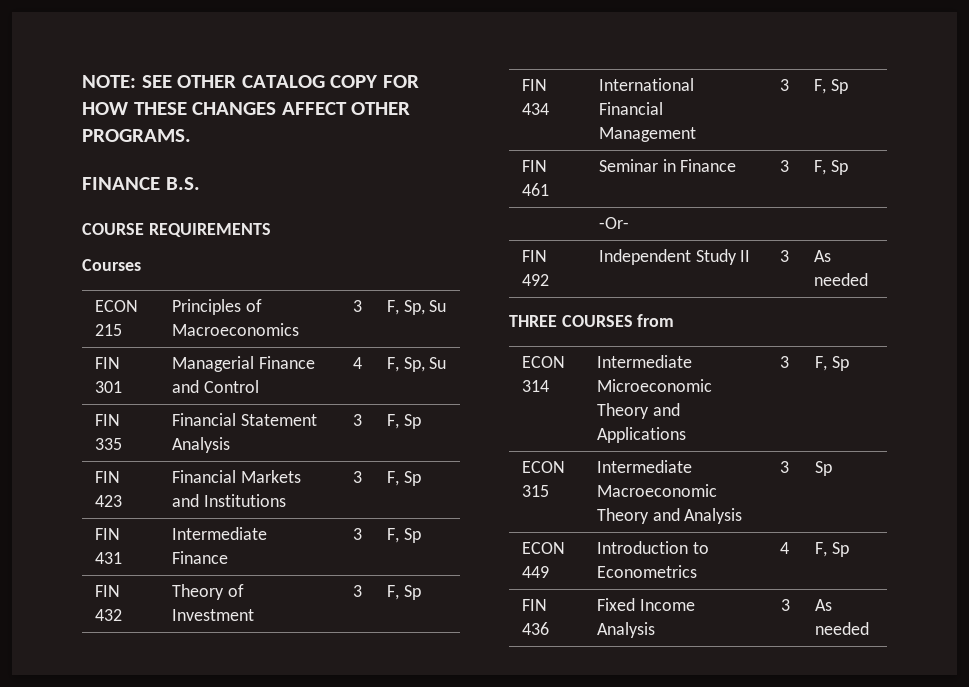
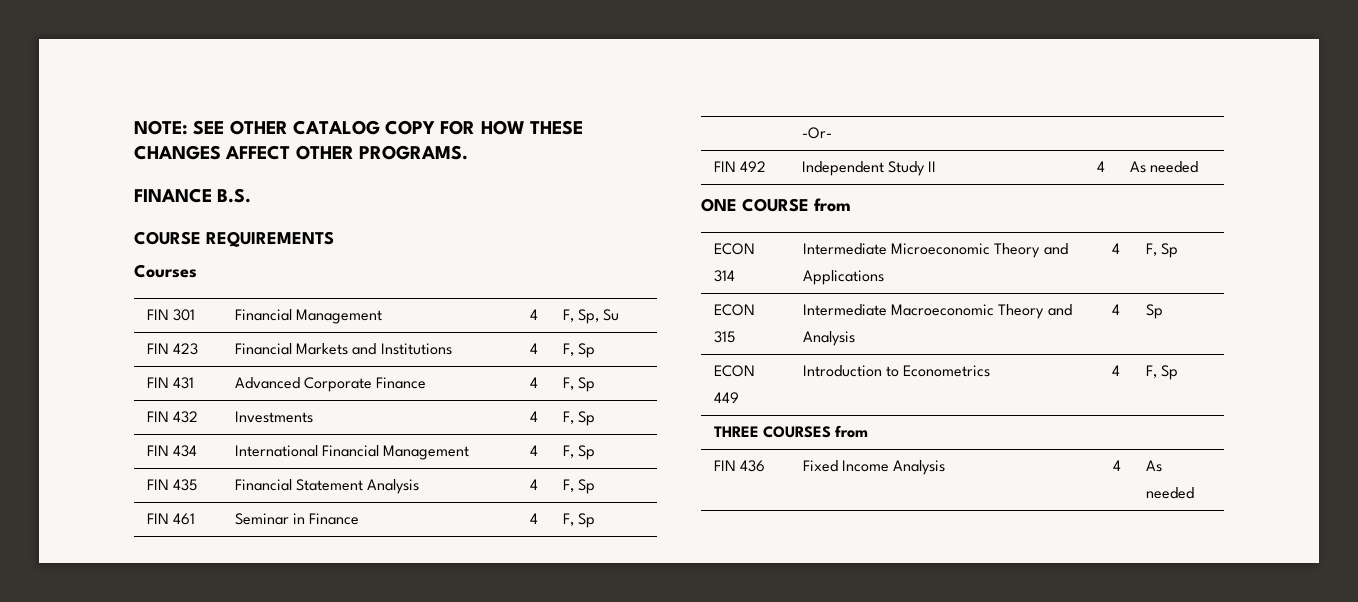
[94,300,138,312] [94,324,122,336] [171,299,262,315] [171,323,299,336] [353,300,363,312] [386,300,447,315] [94,357,120,369] [94,381,122,393] [171,356,315,372] [171,380,259,393] [353,357,363,369] [386,357,447,372] [94,414,120,426] [94,438,122,450] [171,413,317,426] [171,437,230,453] [353,414,363,426] [386,414,421,429] ECON 215 | Principles of Macroeconomics | 3 | F, Sp, Su // FIN 301 | Managerial Finance and Control | 4 | F, Sp, Su // FIN 335 | Financial Statement Analysis | 3 | F, Sp -> [146,309,196,321] [234,309,383,324] [530,309,539,320] [562,309,620,324] FIN 301 | Financial Management | 4 | F, Sp, Su
[353,471,363,483] 3 -> [530,343,539,354] 4
[171,527,267,540] [171,551,228,564] [353,528,363,540] Intermediate Finance | 3 -> [234,377,427,392] [530,377,539,388] Advanced Corporate Finance | 4
[171,584,244,600] [171,609,254,621] [353,585,363,597] Theory of Investment | 3 -> [234,411,313,423] [530,411,539,422] Investments | 4
[780,79,790,91] 3 -> [530,445,539,456] [562,445,596,460] [146,479,198,491] [234,479,420,494] [530,479,539,490] 4 | F, Sp // FIN 435 | Financial Statement Analysis | 4
[780,160,790,172] 3 -> [530,513,539,524] 4
[780,250,790,262] 3 -> [1097,161,1106,172] 4
[509,315,633,327] THREE COURSES -> [701,198,809,212] ONE COURSE
[780,356,789,368] 3 -> [1112,243,1120,254] 4
[780,461,789,473] 3 -> [1112,304,1120,315] 4
(849, 549) none -> [713,425,869,438] // THREE COURSES from
[781,599,791,611] 3 -> [1113,460,1122,471] 4

